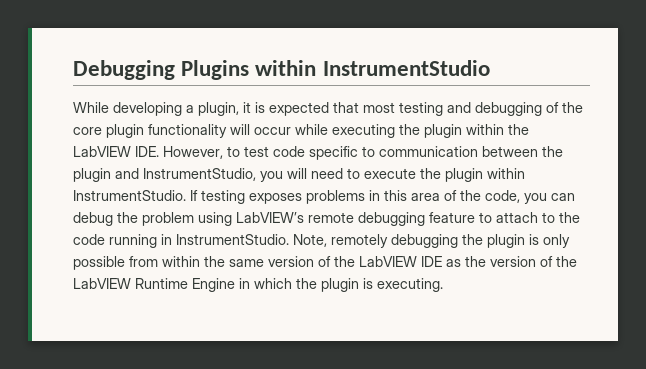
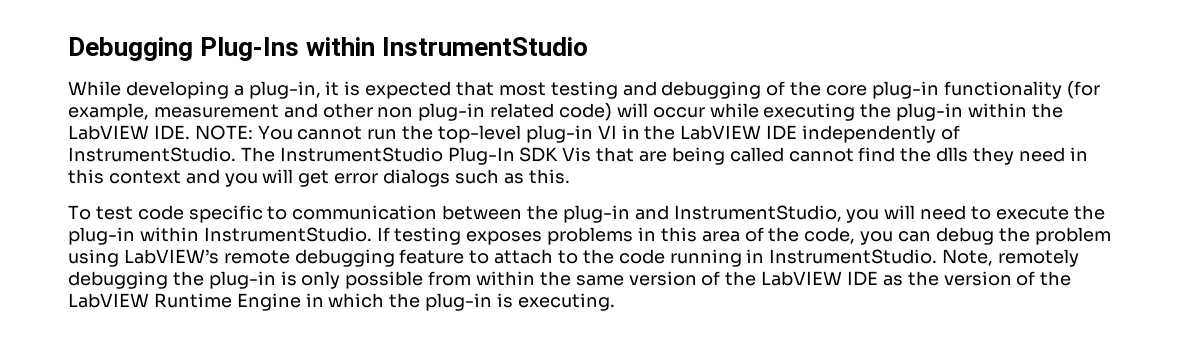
[181,60,250,80] Plugins -> [200,37,300,61] Plug-Ins
[198,102,239,116] plugin, -> [248,81,321,99] plug-in,
[106,124,227,138] plugin functionality -> [871,81,1100,99] [68,103,613,121] plug-in functionality (for example, measurement and other non plug-in related code)
[424,124,462,138] plugin -> [896,103,964,121] plug-in
[163,146,240,159] However, to -> [194,125,960,143] [68,147,1088,165] [68,169,570,187] [68,205,91,220] NOTE: You cannot run the top-level plug-in VI in the LabVIEW IDE independently of InstrumentStudio. The InstrumentStudio Plug-In SDK Vis that are being called cannot find the dlls they need in this context and you will get error dialogs such as this. // To
[73,168,111,182] plugin -> [562,205,630,223] plug-in
[445,168,483,182] plugin -> [68,227,135,245] plug-in
[487,234,525,248] plugin -> [208,271,276,289] plug-in
[321,278,359,292] plugin -> [425,293,493,311] plug-in

